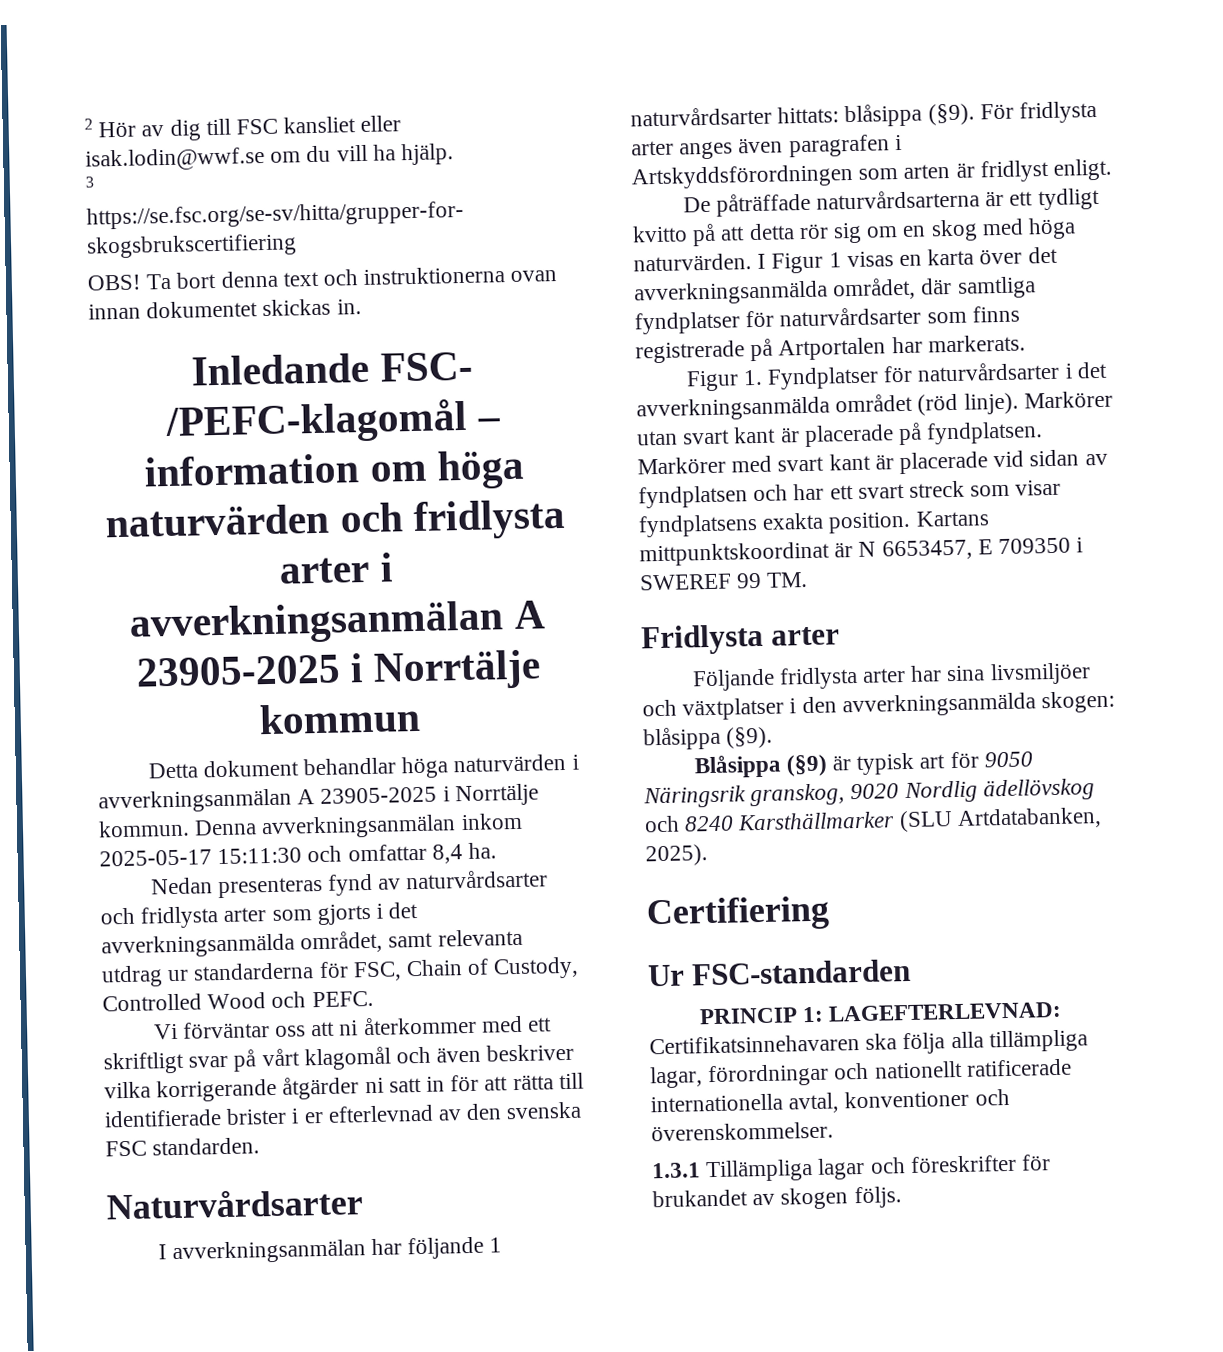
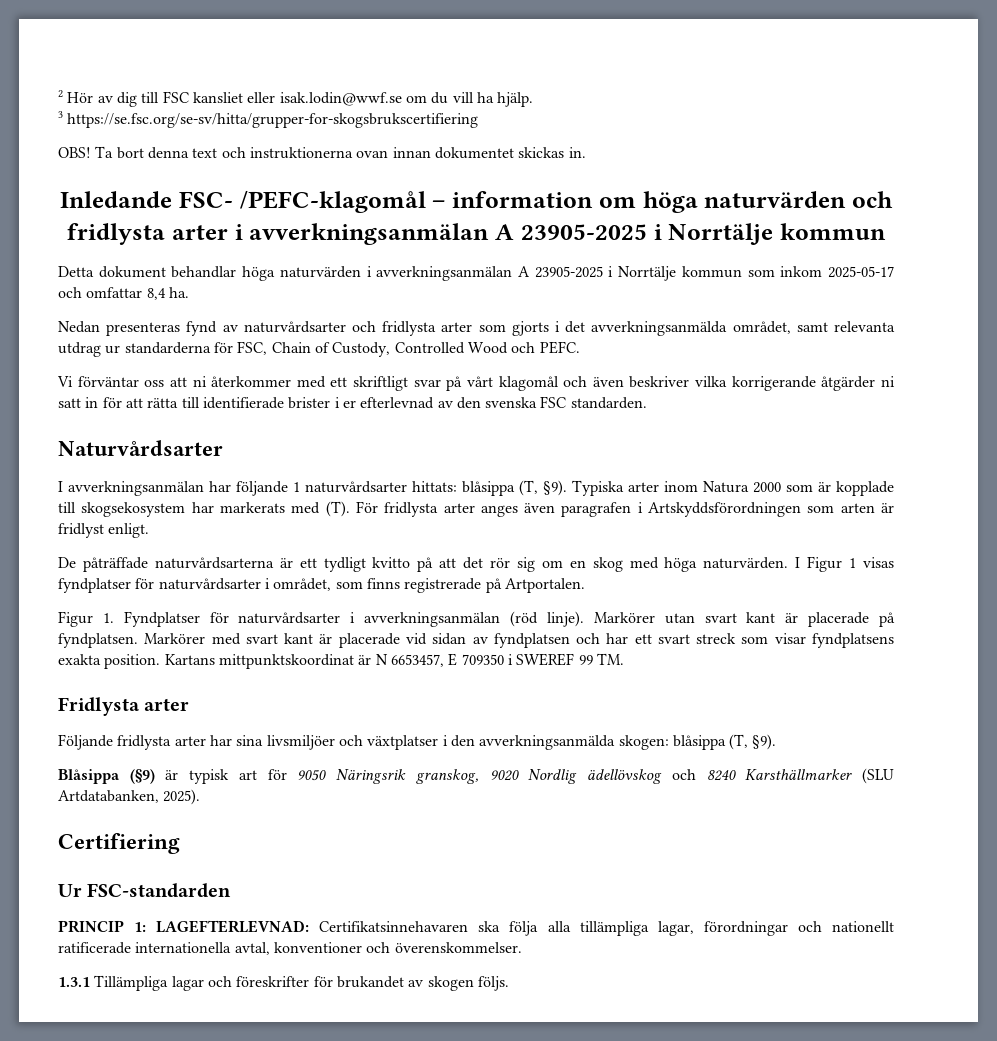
[98,814,457,840] kommun. Denna avverkningsanmälan -> [681,266,775,278] kommun som
[217,847,303,865] 15:11:30 -> (894, 272) none
[927,103,975,126] (§9). -> [519,480,894,496] [58,501,350,517] (T, §9). Typiska arter inom Natura 2000 som är kopplade till skogsekosystem har markerats med (T).
[748,223,795,241] detta -> [463,557,484,569] det
[899,246,1058,267] [634,276,1036,306] en karta över det avverkningsanmälda området, där samtliga -> (895, 562) none
(922, 316) none -> [264,578,332,591] i området,
[778,334,1026,361] Artportalen har markerats. -> [504,578,585,593] Artportalen.
[1076,361,1108,379] [636,393,914,422] det avverkningsanmälda området -> [364,612,501,627] avverkningsanmälan
[726,726,774,749] (§9). -> [729,734,777,750] (T, §9).

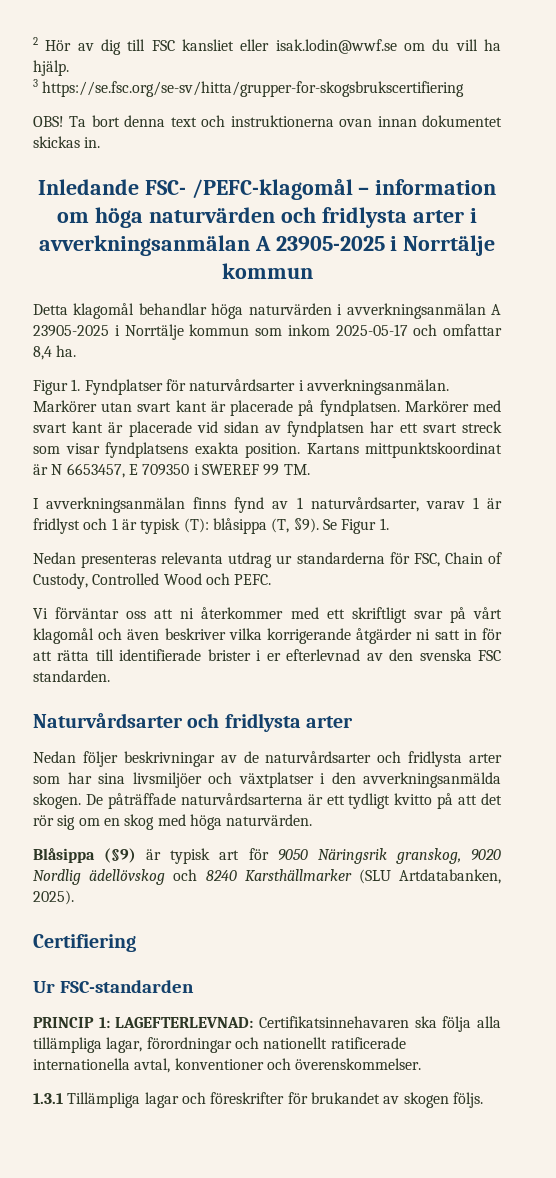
[98,266,166,278] dokument -> [73,303,135,319] klagomål
[58,321,828,336] Nedan presenteras fynd av naturvårdsarter och fridlysta arter som gjorts i det avverkningsanmälda området, samt -> [33,379,449,395] [33,400,502,416] [33,421,503,437] [33,442,502,458] [33,463,310,478] [33,497,502,513] [33,518,389,534] [33,552,157,568] Figur 1. Fyndplatser för naturvårdsarter i avverkningsanmälan. Markörer utan svart kant är placerade på fyndplatsen. Markörer med svart kant är placerade vid sidan av fyndplatsen har ett svart streck som visar fyndplatsens exakta position. Kartans mittpunktskoordinat är N 6653457, E 709350 i SWEREF 99 TM. // I avverkningsanmälan finns fynd av 1 naturvårdsarter, varav 1 är fridlyst och 1 är typisk (T): blåsippa (T, §9). Se Figur 1. // Nedan presenteras
[58,480,894,496] [58,501,894,517] [58,523,150,538] // I avverkningsanmälan har följande 1 naturvårdsarter hittats: blåsippa (T, §9). Typiska arter inom Natura 2000 som är kopplade till skogsekosystem har markerats med (T). För fridlysta arter anges även paragrafen i Artskyddsförordningen som arten är fridlyst enligt. // -> [187,713,354,732] [33,751,502,767] [33,772,501,788] [33,793,81,809] och fridlysta arter // Nedan följer beskrivningar av de naturvårdsarter och fridlysta arter som har sina livsmiljöer och växtplatser i den avverkningsanmälda skogen.
[795,556,895,572] [58,578,585,593] [58,611,896,627] [58,633,895,648] [58,653,624,669] [58,697,190,716] [58,734,777,750] I Figur 1 visas fyndplatser för naturvårdsarter i området, som finns registrerade på Artportalen. // Figur 1. Fyndplatser för naturvårdsarter i avverkningsanmälan (röd linje). Markörer utan svart kant är placerade på fyndplatsen. Markörer med svart kant är placerade vid sidan av fyndplatsen och har ett svart streck som visar fyndplatsens exakta position. Kartans mittpunktskoordinat är N 6653457, E 709350 i SWEREF 99 TM. // Fridlysta arter // Följande fridlysta arter har sina livsmiljöer och växtplatser i den avverkningsanmälda skogen: blåsippa (T, §9). -> (313, 820) none

